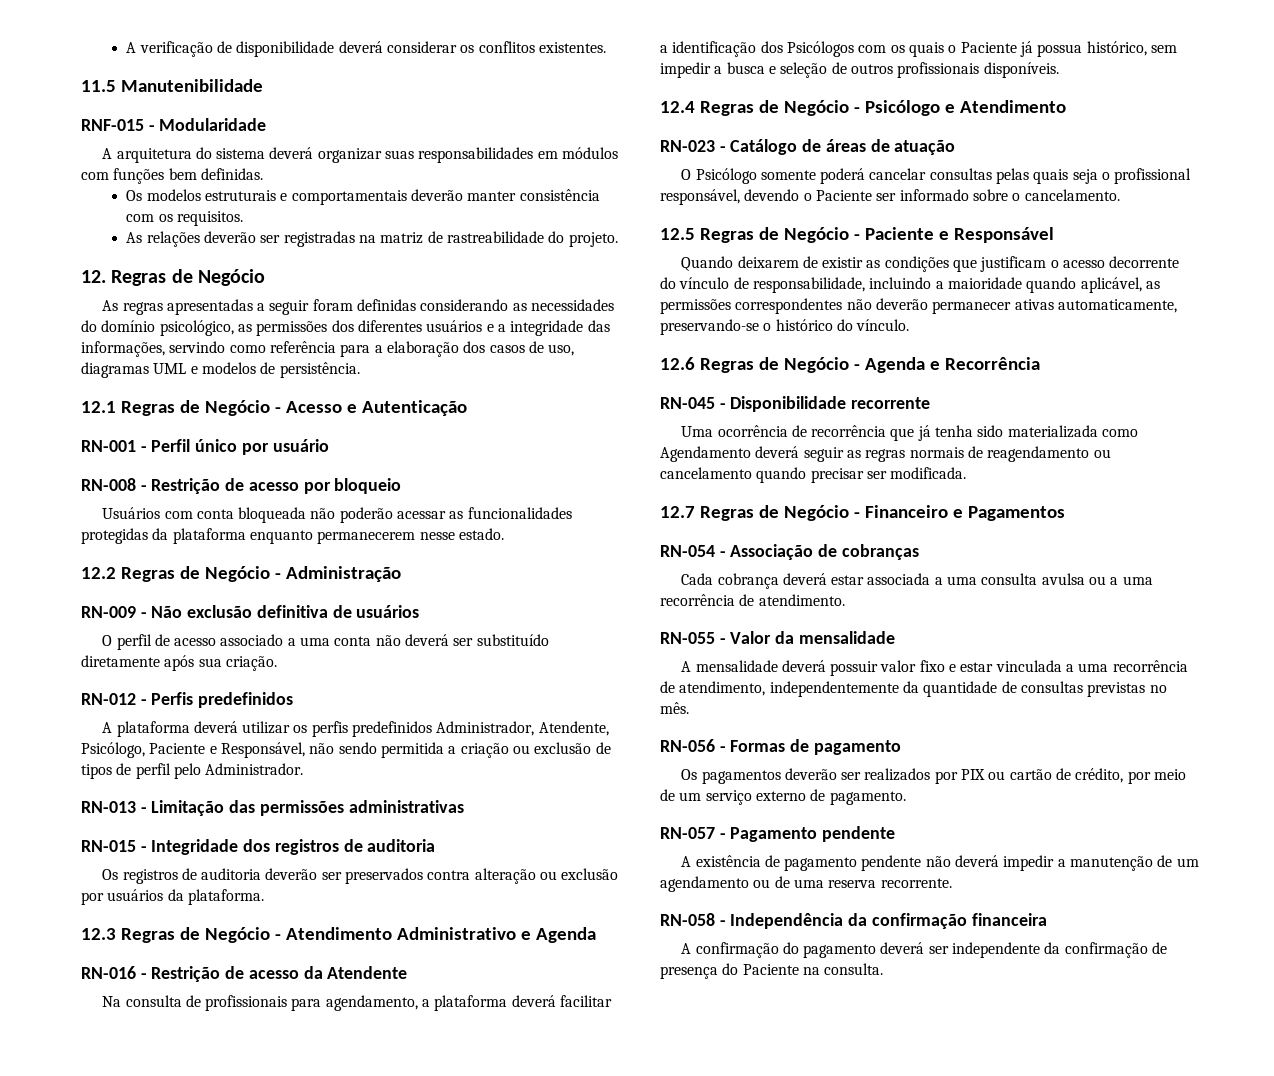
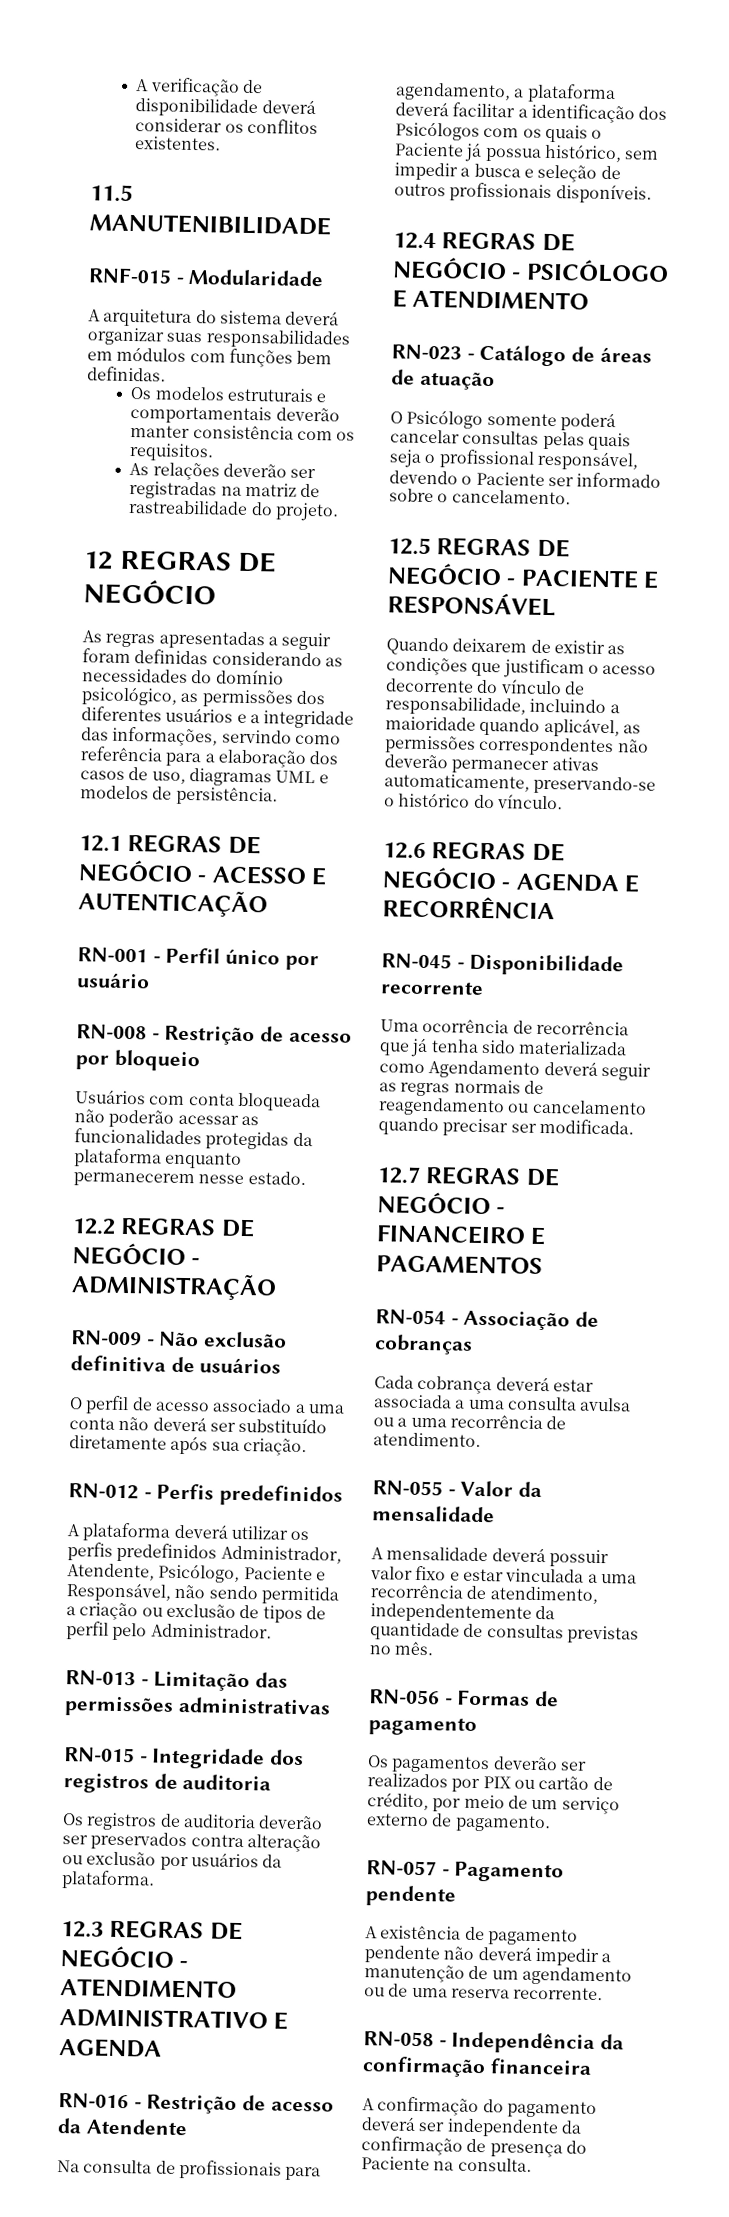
[120,79,263,92] Manutenibilidade -> [89,213,331,236] MANUTENIBILIDADE
[81,269,265,286] 12. Regras de Negócio -> [83,549,278,573] [83,578,216,606] 12 REGRAS DE NEGÓCIO
[120,400,467,416] Regras de Negócio - Acesso e Autenticação -> [127,833,261,855] [78,859,328,886] [78,889,268,918] REGRAS DE NEGÓCIO - ACESSO E AUTENTICAÇÃO
[120,566,401,582] Regras de Negócio - Administração -> [120,1216,255,1238] [72,1242,201,1267] [71,1272,277,1301] REGRAS DE NEGÓCIO - ADMINISTRAÇÃO
[120,927,596,943] Regras de Negócio - Atendimento Administrativo e Agenda -> [109,1919,243,1941] [60,1945,189,1969] [60,1978,237,1999] [59,2008,289,2030] [59,2038,162,2058] REGRAS DE NEGÓCIO - ATENDIMENTO ADMINISTRATIVO E AGENDA
[699,100,1066,116] Regras de Negócio - Psicólogo e Atendimento -> [441,231,575,252] [392,256,669,283] [392,289,590,311] REGRAS DE NEGÓCIO - PSICÓLOGO E ATENDIMENTO
[699,227,1054,243] Regras de Negócio - Paciente e Responsável -> [436,537,570,558] [387,562,660,589] [387,591,556,617] REGRAS DE NEGÓCIO - PACIENTE E RESPONSÁVEL
[699,357,1040,373] Regras de Negócio - Agenda e Recorrência -> [431,841,565,862] [382,866,640,893] [382,895,555,921] REGRAS DE NEGÓCIO - AGENDA E RECORRÊNCIA
[699,505,1065,521] Regras de Negócio - Financeiro e Pagamentos -> [425,1166,560,1187] [377,1191,506,1216] [376,1224,547,1246] [376,1254,543,1276] REGRAS DE NEGÓCIO - FINANCEIRO E PAGAMENTOS

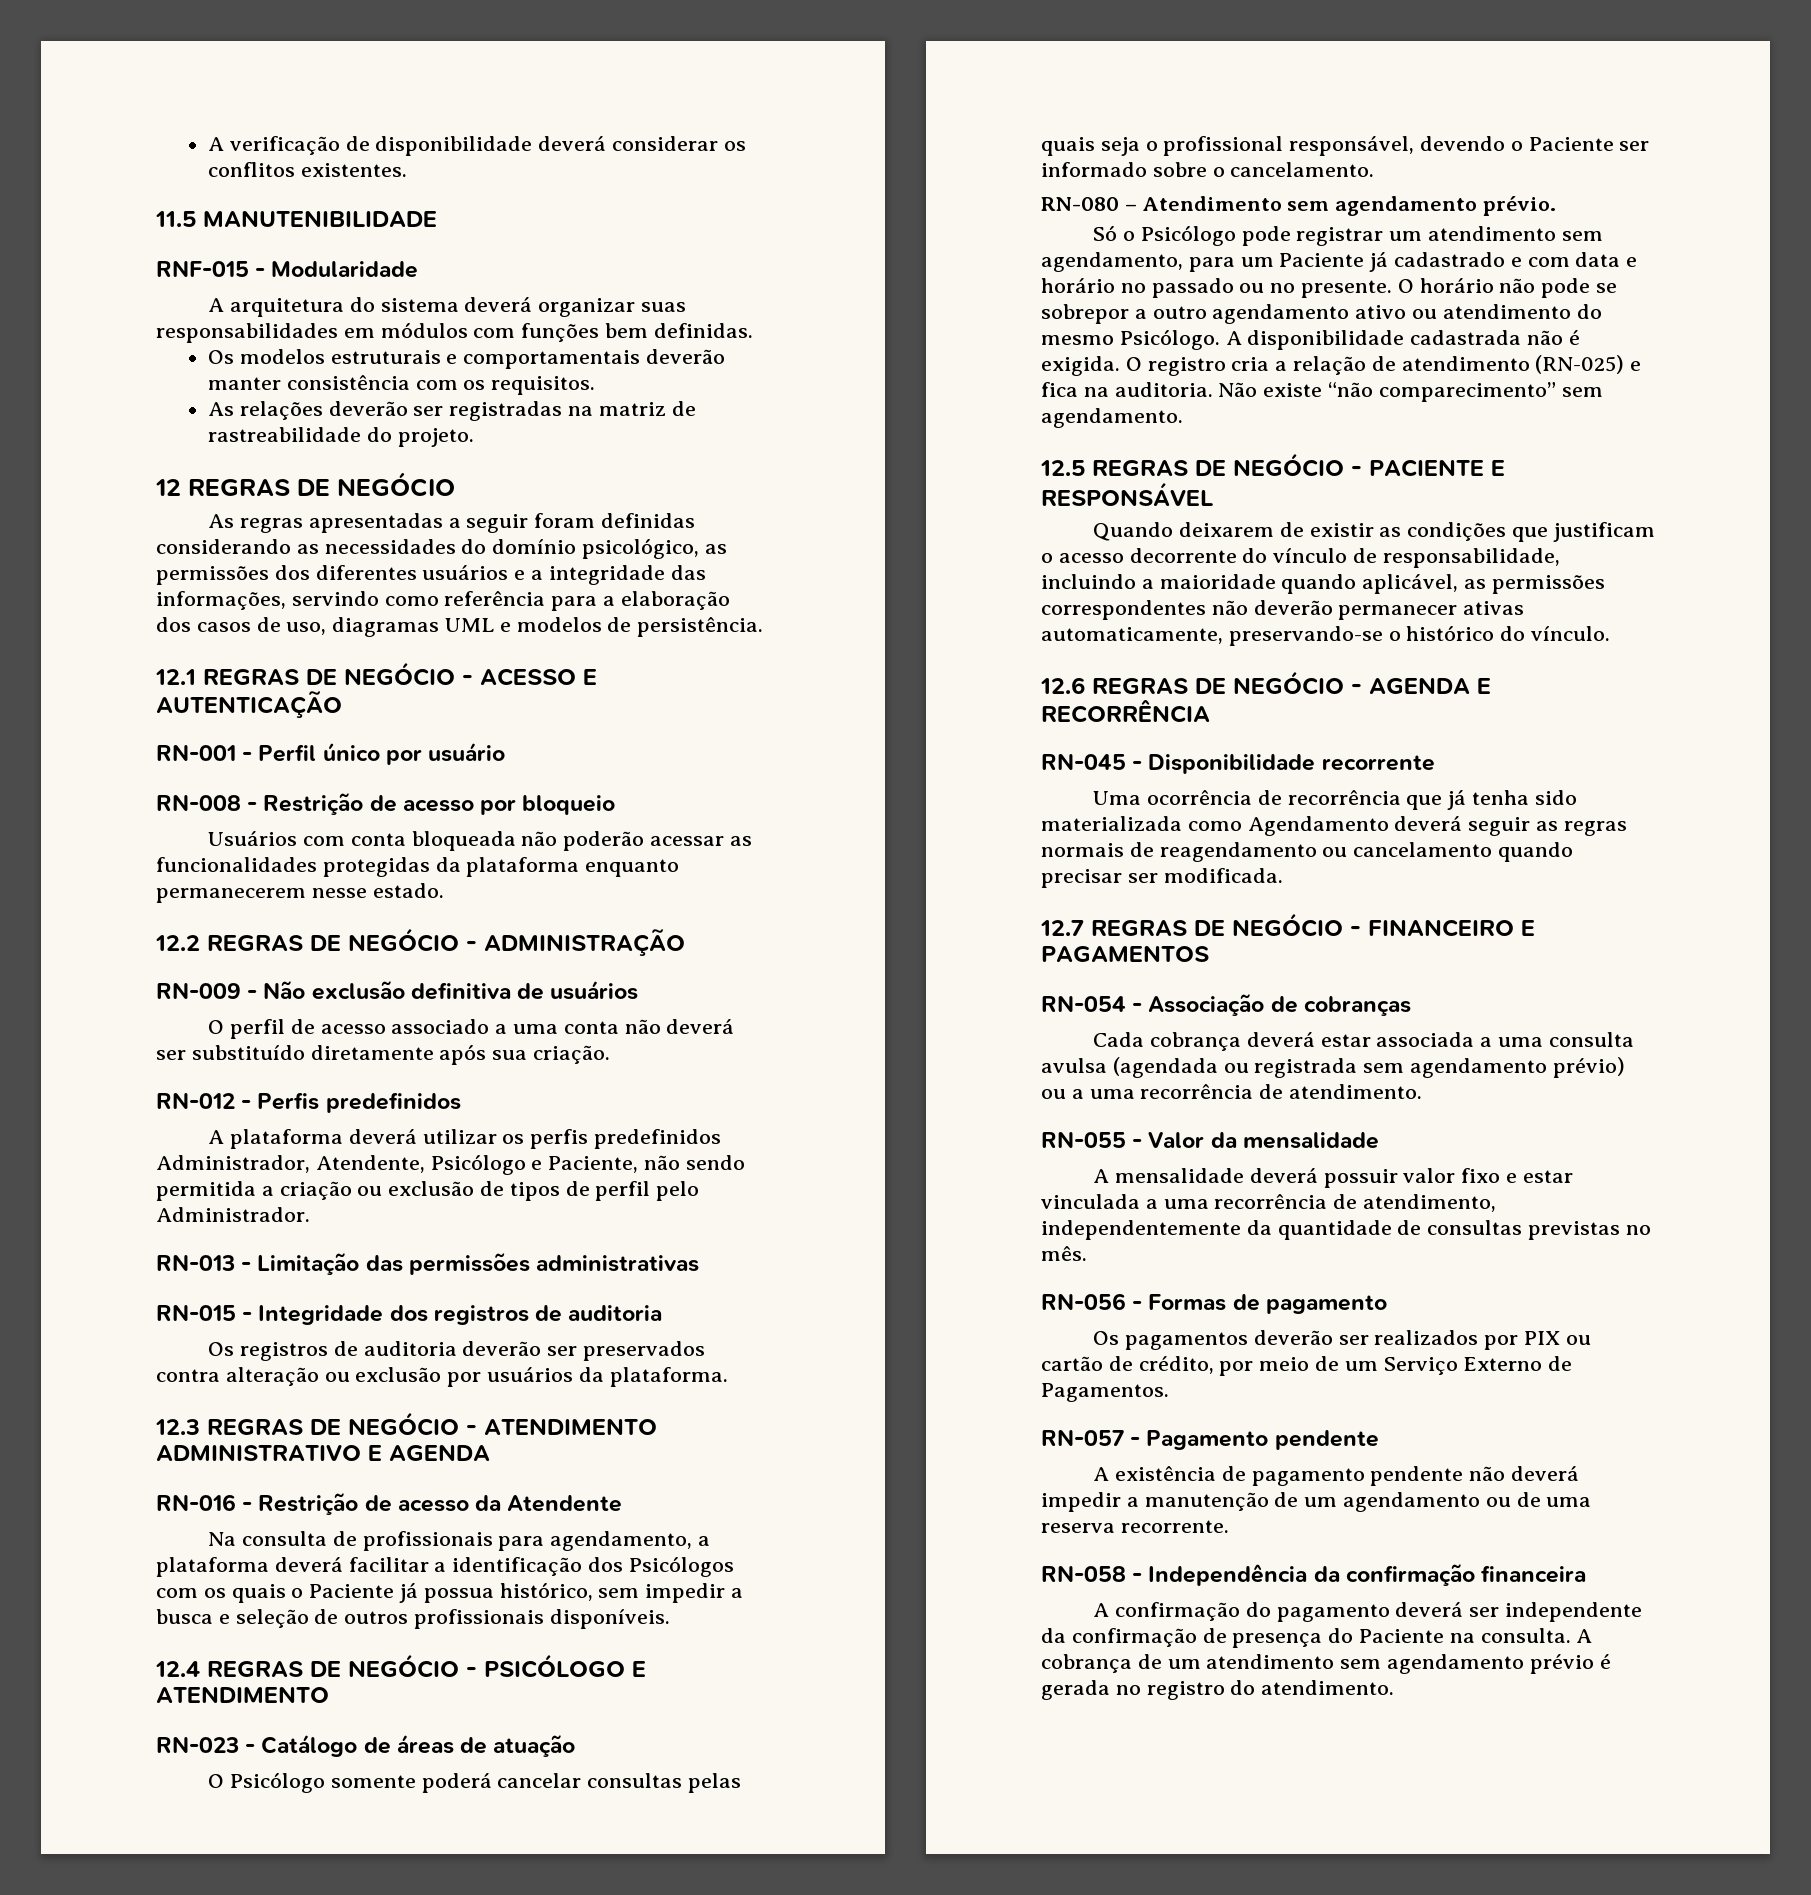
[158,1563,326,1583] [66,1582,172,1602] Psicólogo, Paciente e Responsável, -> [430,1154,639,1175] Psicólogo e Paciente,
(571, 497) none -> [1041,196,1557,216] [1093,225,1603,246] [1041,252,1638,272] [1041,278,1618,298] [1041,304,1602,324] [1041,329,1580,350] [1041,355,1642,376] [1041,382,1603,402] [1041,408,1183,428] // RN-080 – Atendimento sem agendamento prévio. // Só o Psicólogo pode registrar um atendimento sem agendamento, para um Paciente já cadastrado e com data e horário no passado ou no presente. O horário não pode se sobrepor a outro agendamento ativo ou atendimento do mesmo Psicólogo. A disponibilidade cadastrada não é exigida. O registro cria a relação de atendimento (RN-025) e fica na auditoria. Não existe “não comparecimento” sem agendamento.
(632, 1404) none -> [1112,1057,1625,1078] (agendada ou registrada sem agendamento prévio)
[561,1796,620,1815] [366,1813,551,1833] serviço externo de pagamento. -> [1383,1356,1573,1375] [1041,1383,1169,1402] Serviço Externo de Pagamentos.
(532, 2164) none -> [1576,1629,1593,1643] [1041,1654,1611,1674] [1041,1680,1395,1700] A cobrança de um atendimento sem agendamento prévio é gerada no registro do atendimento.

